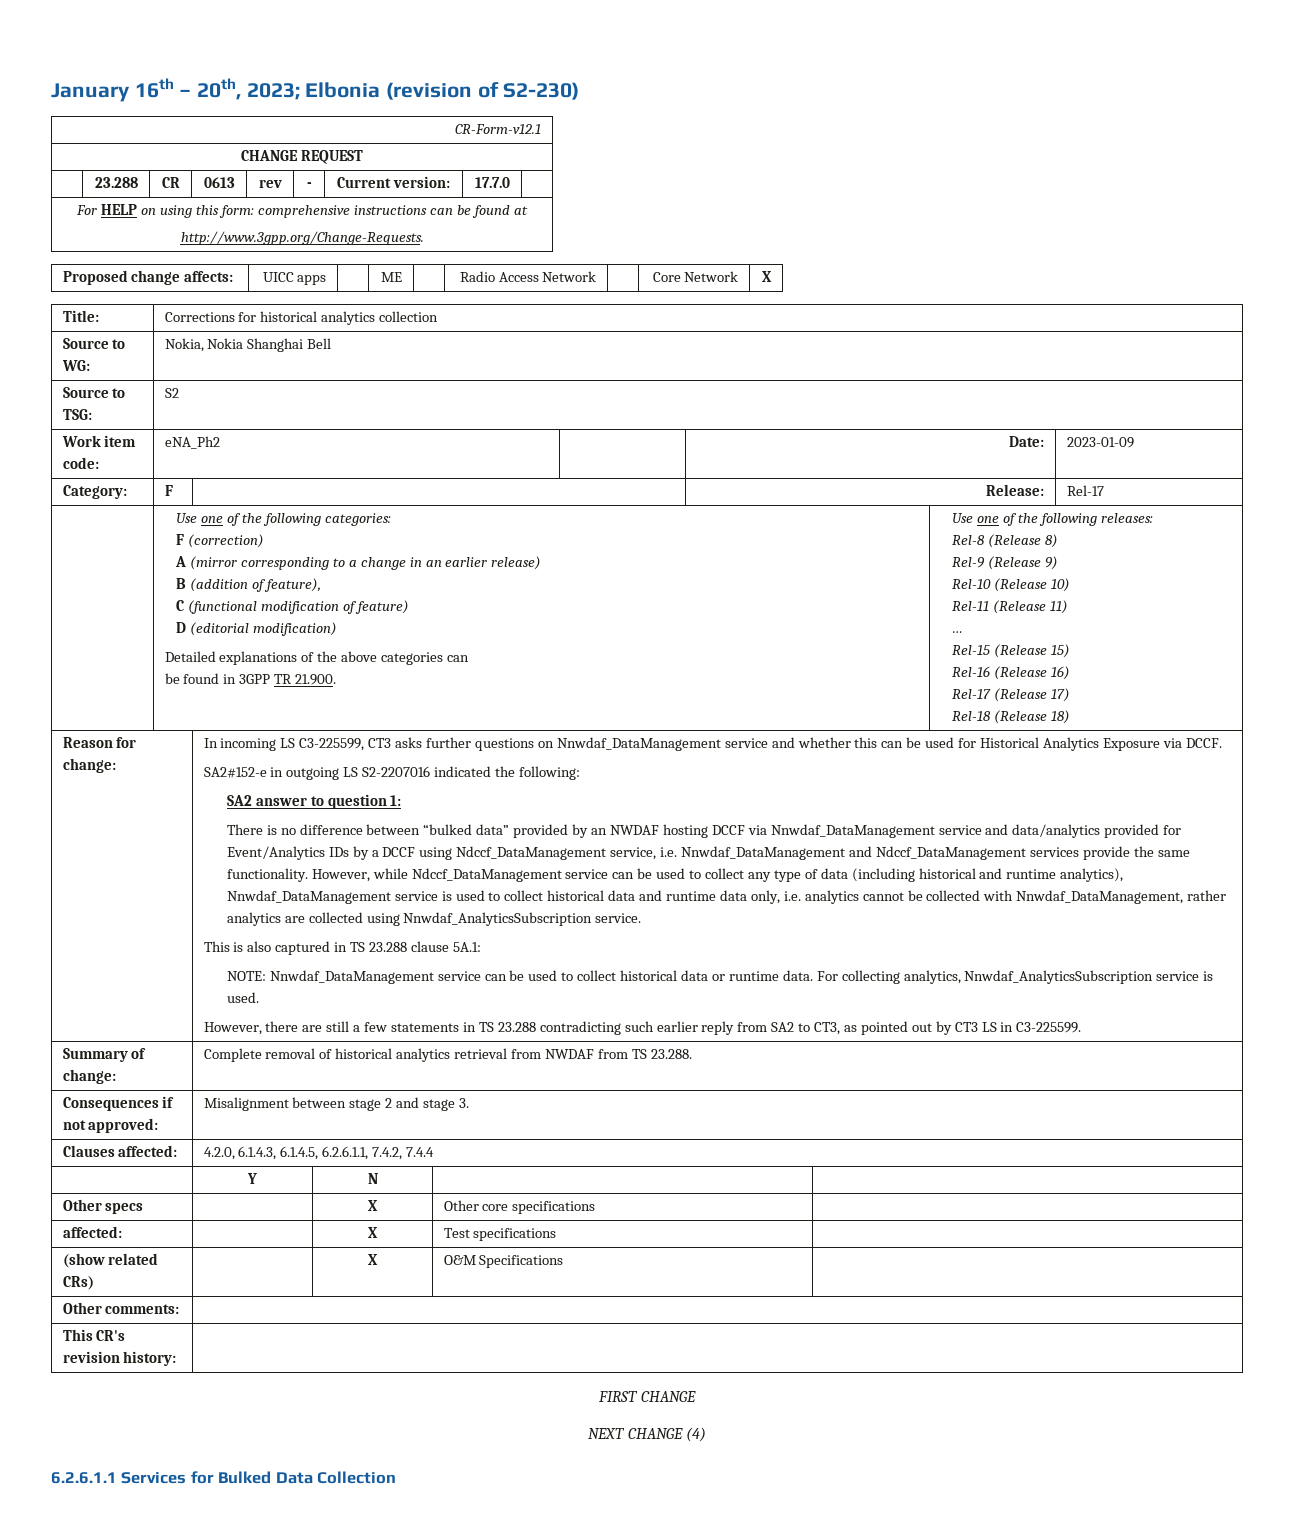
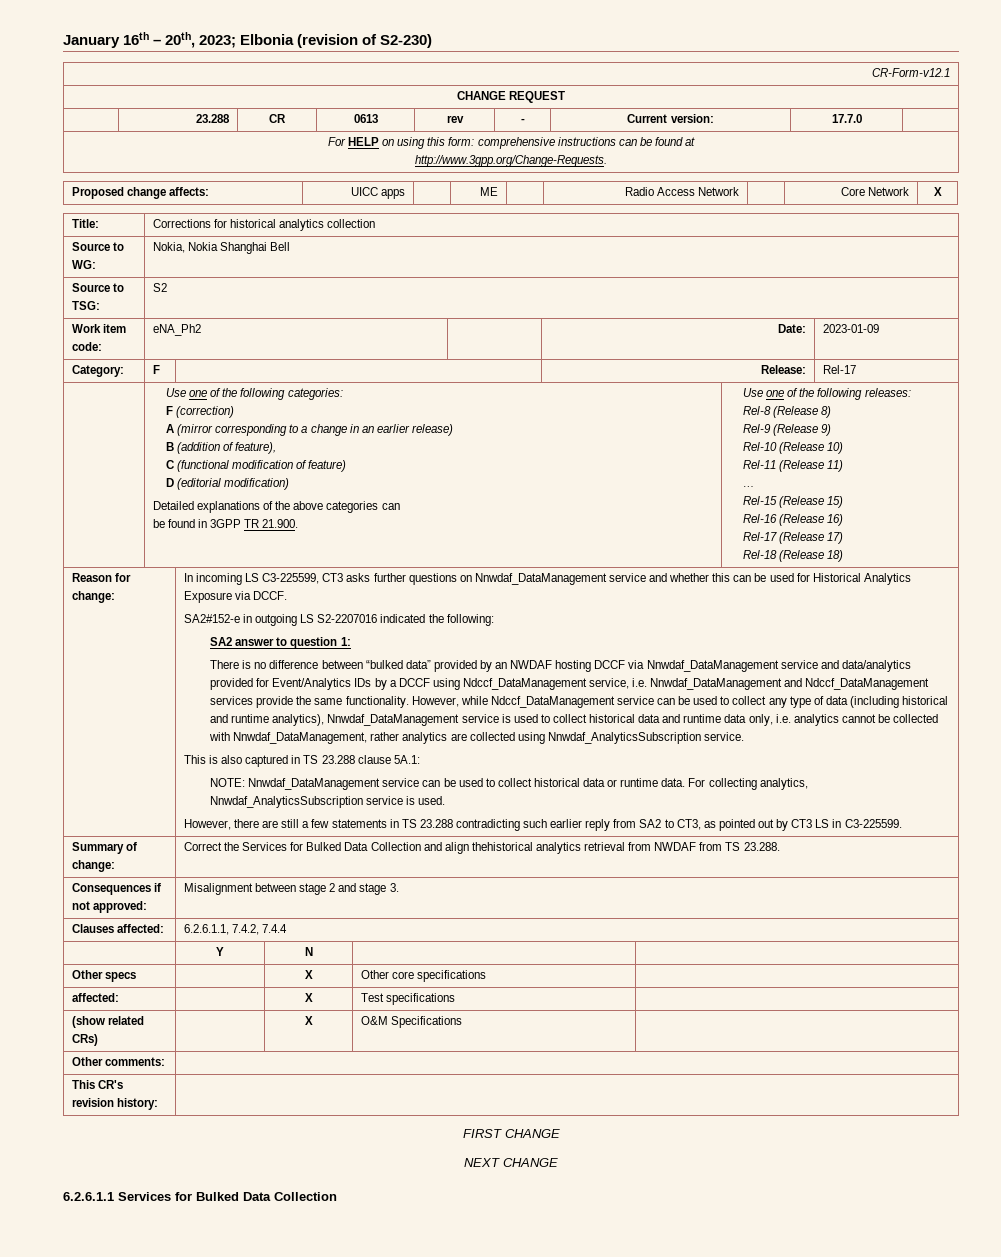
[203,1048,393,1062] Complete removal of historical -> [183,842,533,854] Correct the Services for Bulked Data Collection and align thehistorical
[203,1146,319,1160] 4.2.0, 6.1.4.3, 6.1.4.5, -> (165, 928) none
[685,1427,706,1442] (4) -> (558, 1162) none

